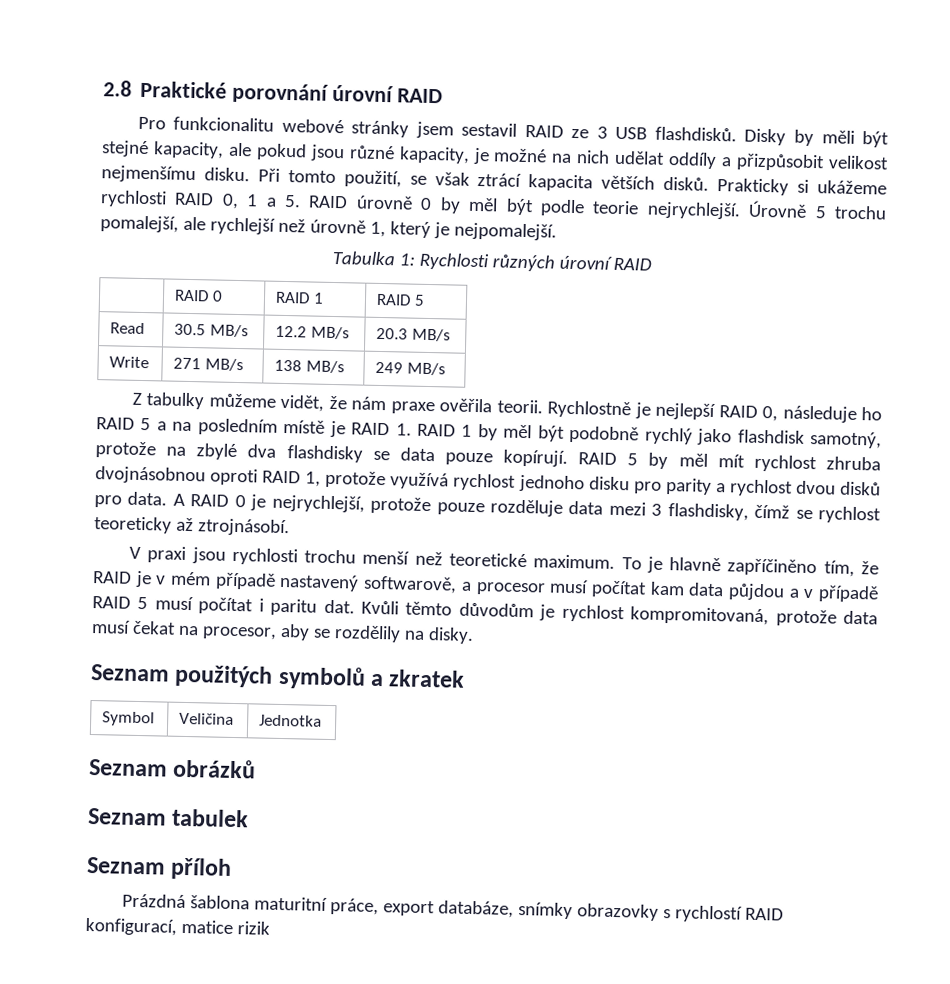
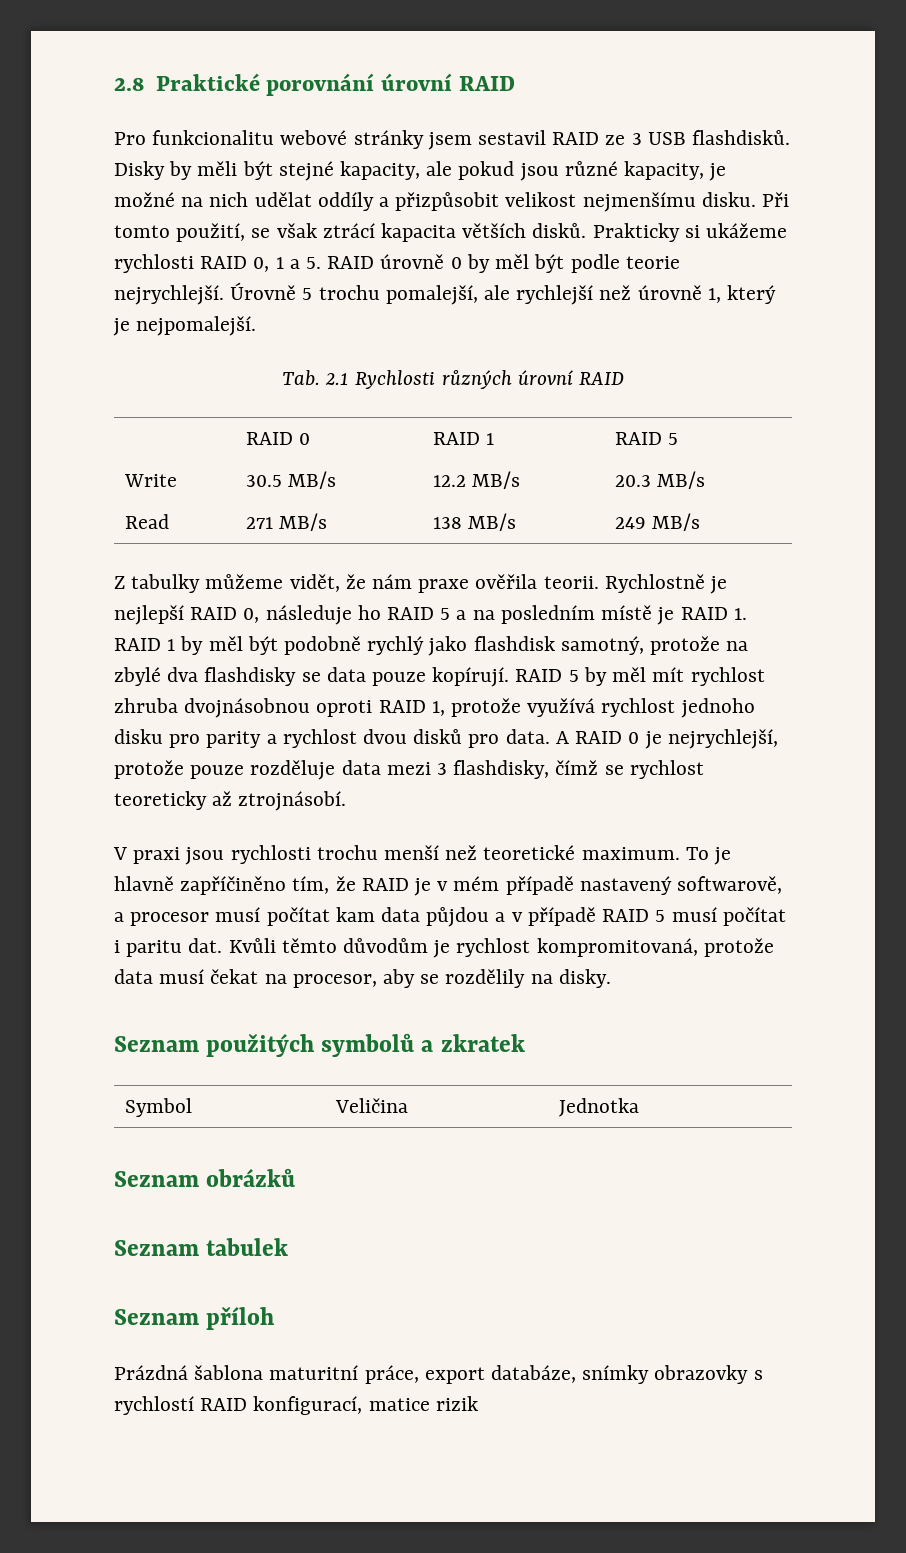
[332,250,416,266] Tabulka 1: -> [281,370,350,386] Tab. 2.1
[110,322,146,335] Read -> [124,474,178,487] Write
[109,356,150,369] Write -> [125,514,170,529] Read

